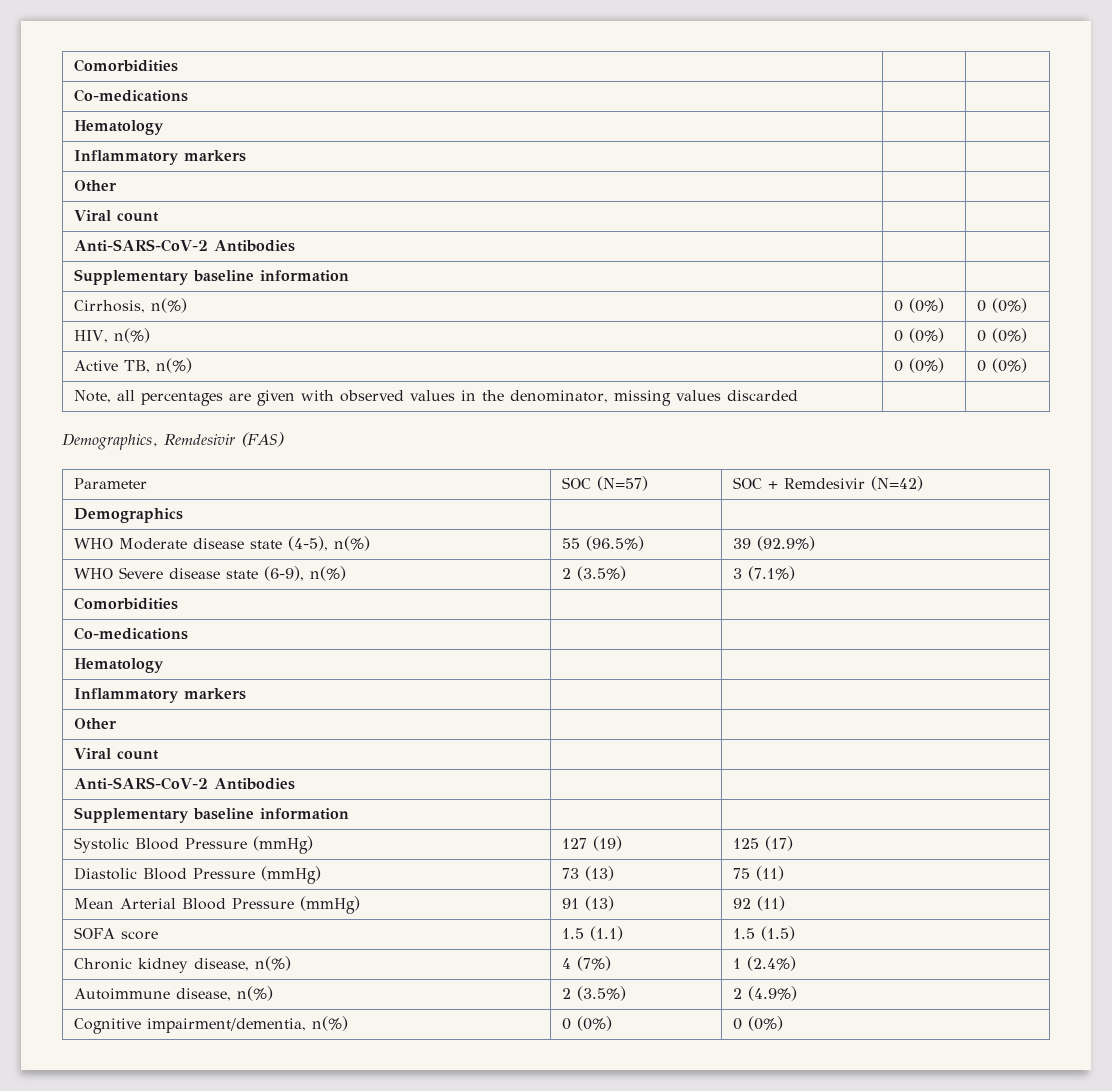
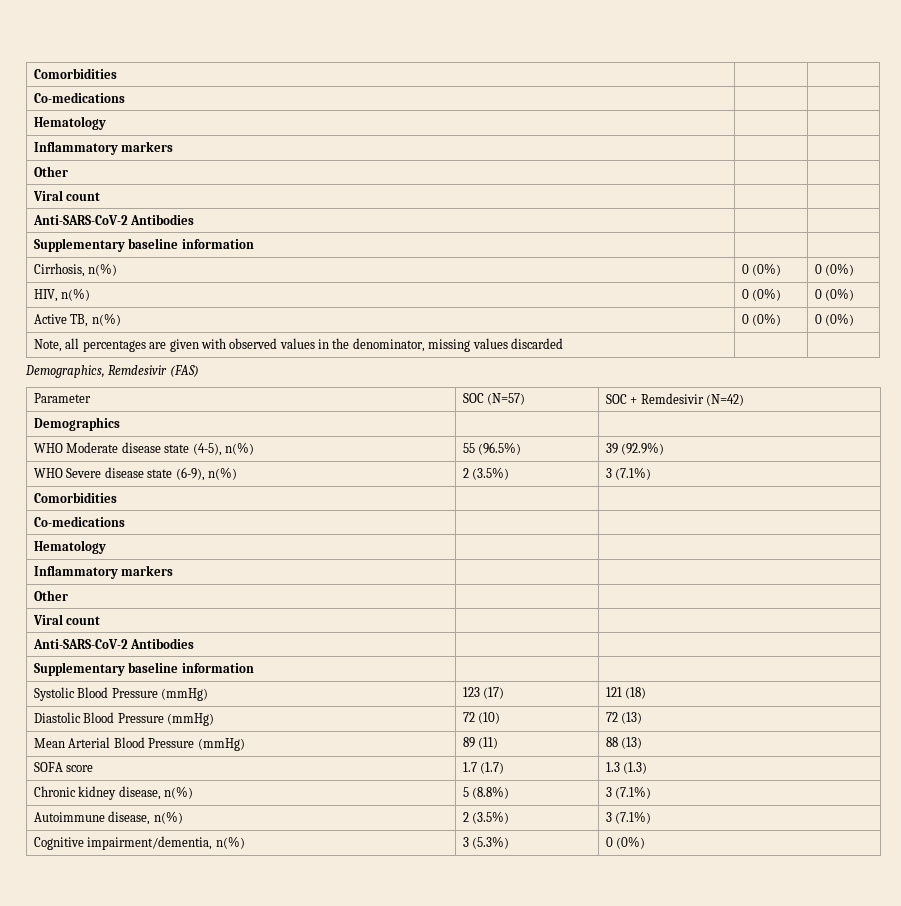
[562,836,623,851] [733,836,794,851] 127 (19) | 125 (17) -> [463,687,505,699] [606,687,647,699] 123 (17) | 121 (18)
[562,866,615,881] [733,866,785,881] 73 (13) | 75 (11) -> [463,712,501,724] [606,712,643,724] 72 (10) | 72 (13)
[562,896,615,911] [733,896,786,911] 91 (13) | 92 (11) -> [463,737,499,749] [606,737,643,749] 89 (11) | 88 (13)
[562,926,624,941] [733,926,796,941] 1.5 (1.1) | 1.5 (1.5) -> [463,762,505,774] [606,762,648,774] 1.7 (1.7) | 1.3 (1.3)
[562,956,612,971] [733,956,797,971] 4 (7%) | 1 (2.4%) -> [463,786,510,799] [606,786,652,799] 5 (8.8%) | 3 (7.1%)
[733,986,798,1001] 2 (4.9%) -> [606,811,652,824] 3 (7.1%)
[562,1016,613,1031] 0 (0%) -> [463,836,510,849] 3 (5.3%)

